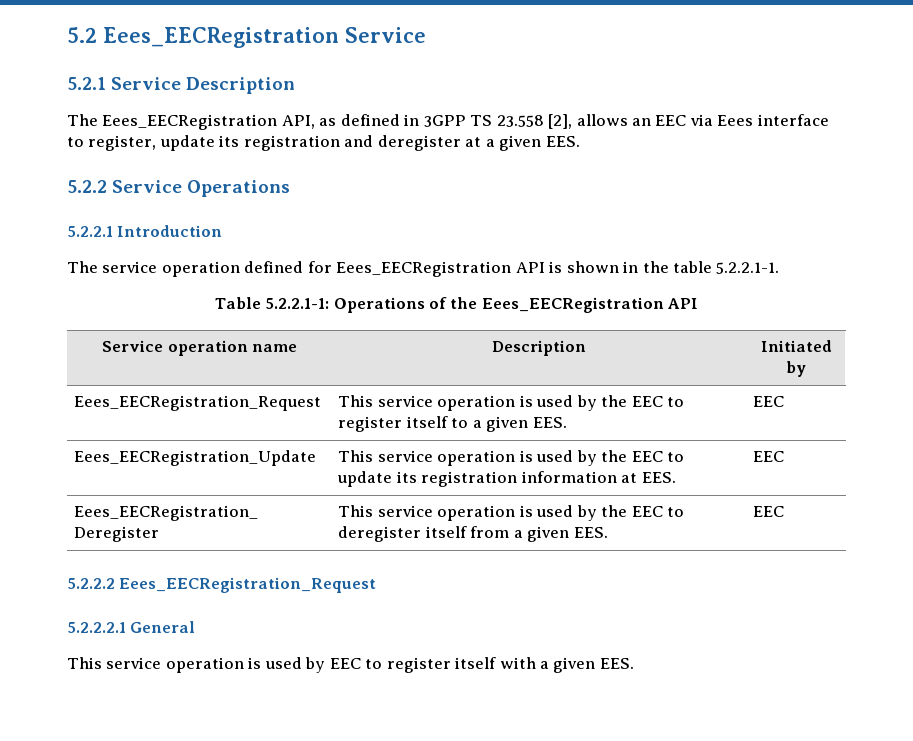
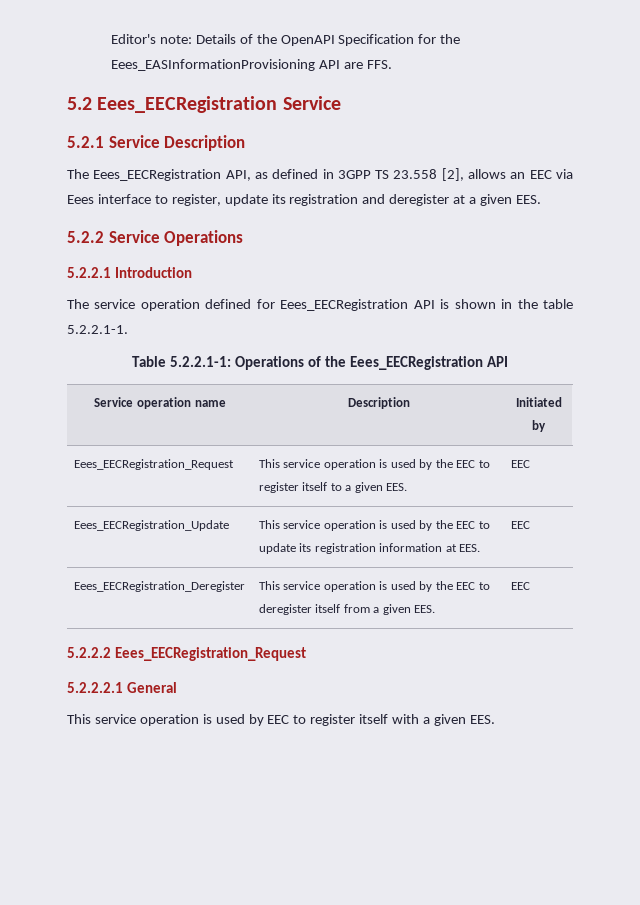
(67, 35) none -> [110,34,461,46] [110,59,392,71] Editor's note: Details of the OpenAPI Specification for the Eees_EASInformationProvisioning API are FFS. //

